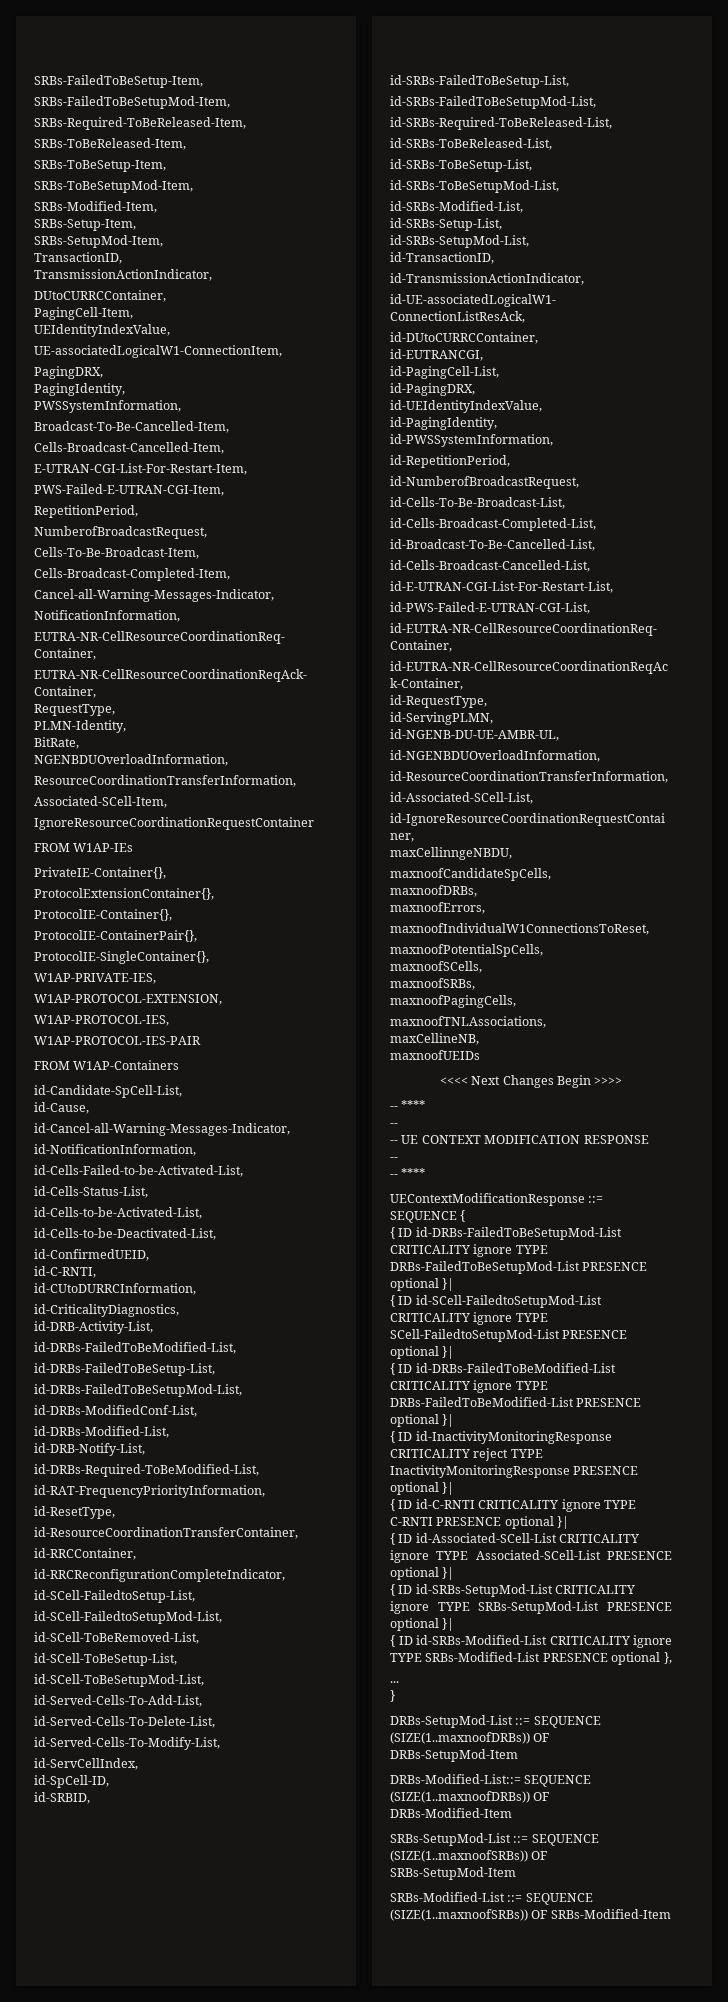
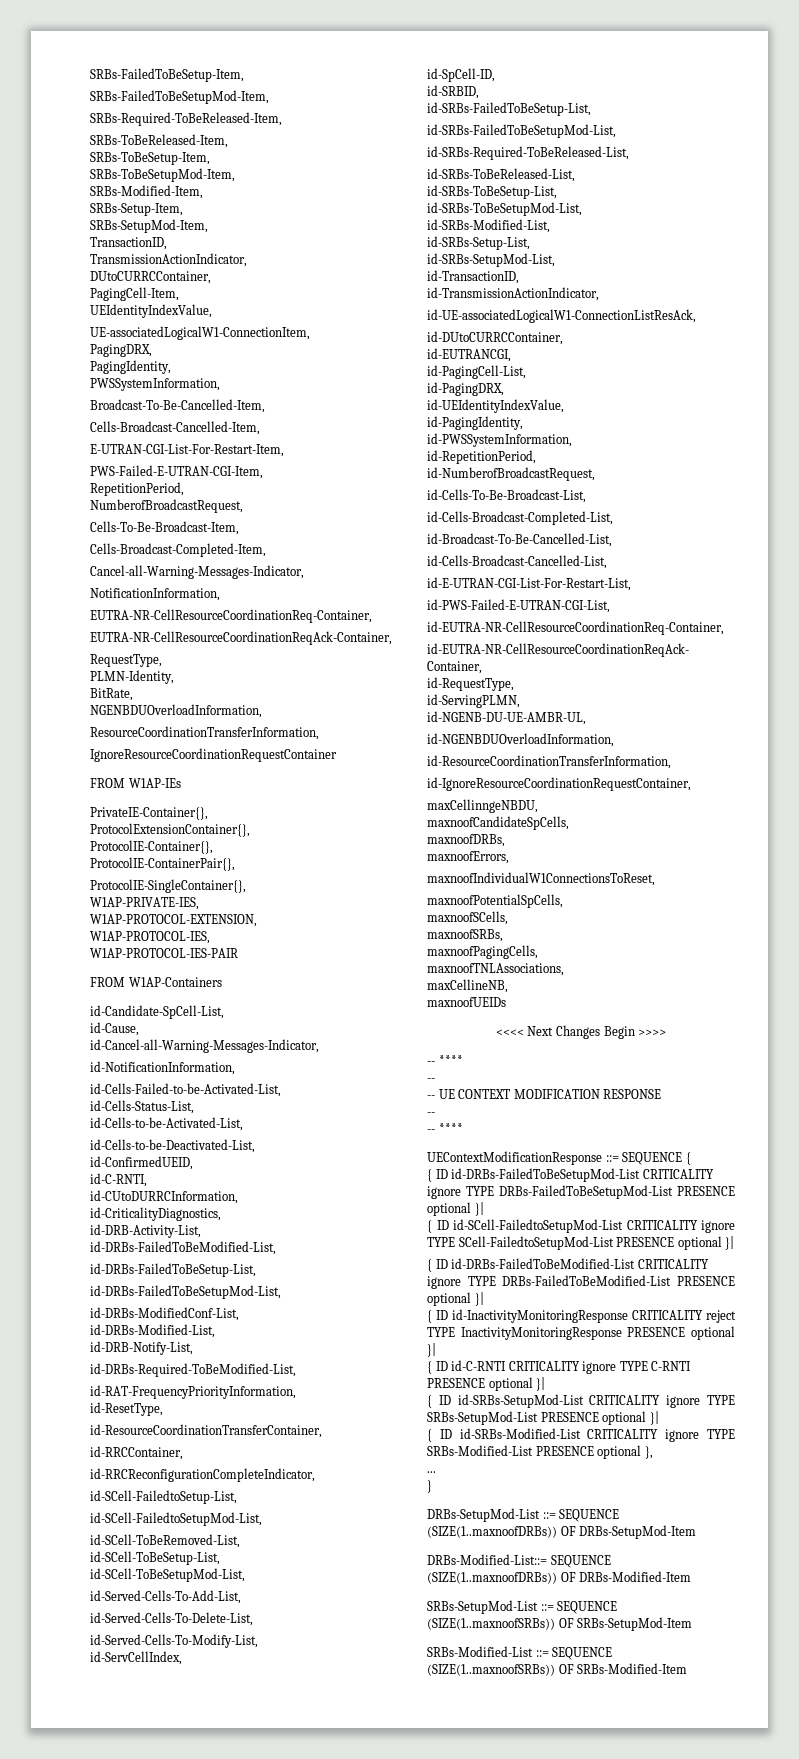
[34,796,167,808] // Associated-SCell-Item, -> (319, 733) none
[390,792,533,804] // id-Associated-SCell-List, -> (671, 762) none
[390,1533,640,1545] [390,1550,672,1563] [390,1567,455,1580] // { ID id-Associated-SCell-List CRITICALITY ignore TYPE Associated-SCell-List PRESENCE optional }| -> (546, 1384) none

